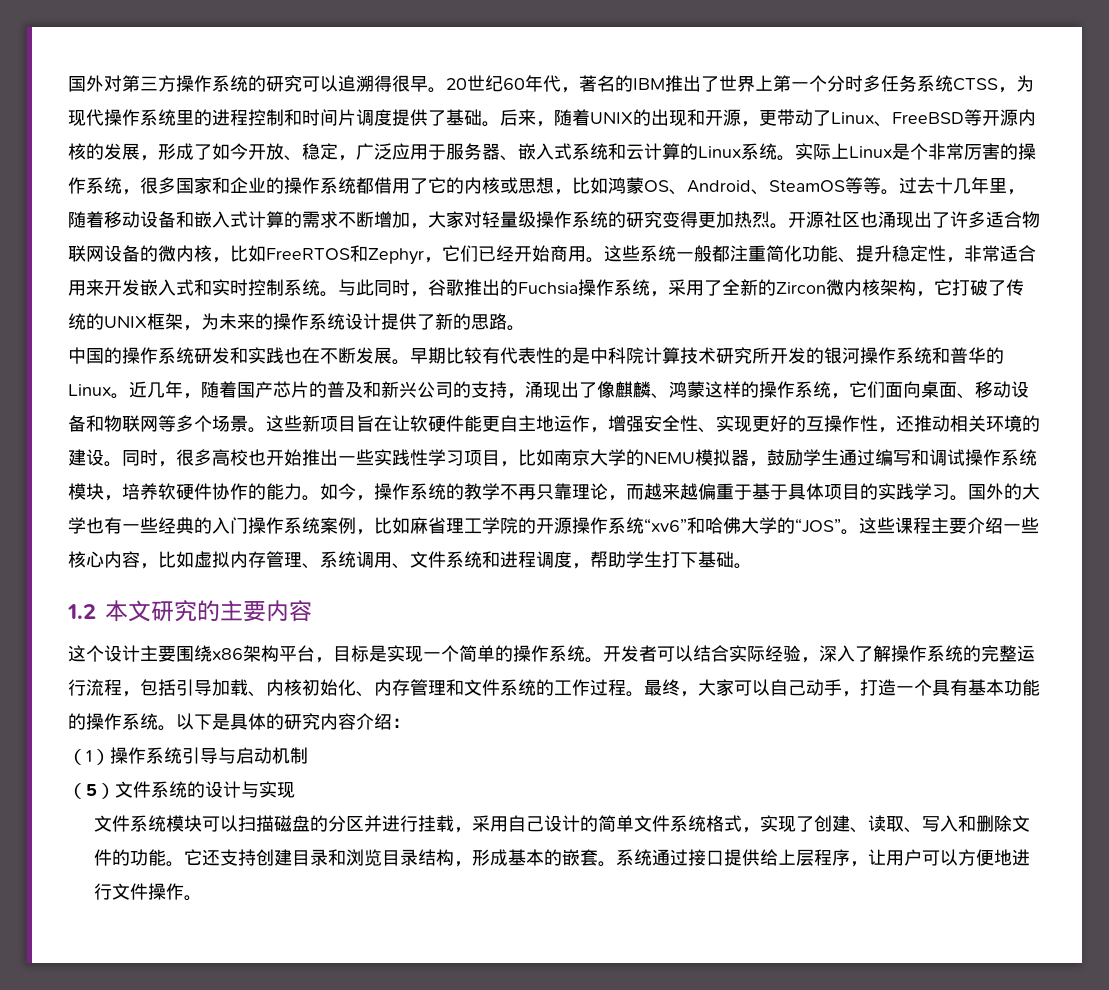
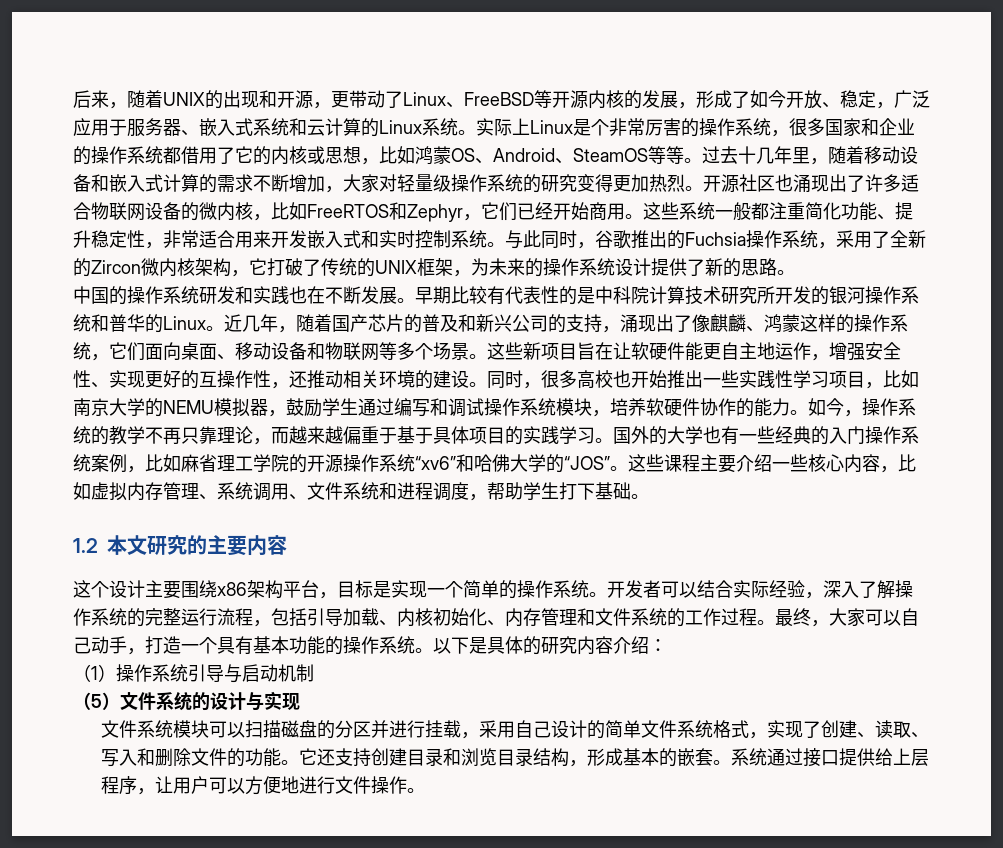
[68,75,1034,93] [68,109,500,127] 国外对第三方操作系统的研究可以追溯得很早。20世纪60年代，著名的IBM推出了世界上第一个分时多任务系统CTSS，为现代操作系统里的进程控制和时间片调度提供了基础。 -> (73, 99) none

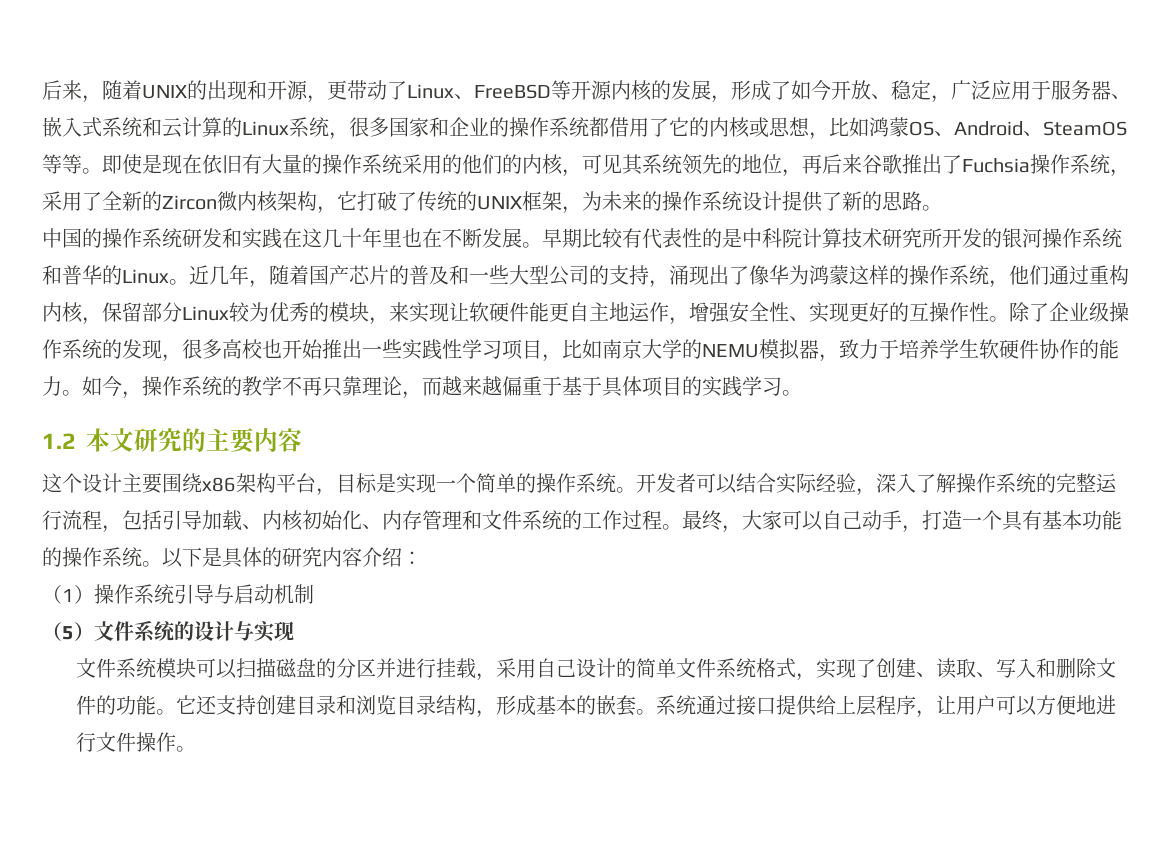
[458,118,771,137] 。实际上Linux是个非常厉害的操作系统 -> (329, 127) none
[702,146,918,165] [73,174,919,193] [73,202,913,222] [73,230,595,249] 过去十几年里，随着移动设备和嵌入式计算的需求不断增加，大家对轻量级操作系统的研究变得更加热烈。开源社区也涌现出了许多适合物联网设备的微内核，比如FreeRTOS和Zephyr，它们已经开始商用。这些系统一般都注重简化功能、提升稳定性，非常适合用来开发嵌入式和实时控制系统。与此同时， -> [102,154,862,177] 即使是现在依旧有大量的操作系统采用的他们的内核，可见其系统领先的地位，再后来
[667,230,685,249] 的 -> [942,155,962,174] 了
(289, 295) none -> [282,228,402,248] 在这几十年里
[476,314,512,332] 新兴 -> [469,265,549,285] 一些大型
[710,314,764,332] 麒麟、 -> [769,265,809,285] 华为
[109,342,613,361] 它们面向桌面、移动设备和物联网等多个场景。这些新项目旨在 -> [1009,265,1129,285] [42,302,449,325] 他们通过重构内核，保留部分Linux较为优秀的模块，来实现
[271,370,523,389] ，还推动相关环境的建设。同时 -> [989,302,1129,322] [42,339,162,359] 。除了企业级操作系统的发现
[286,398,646,417] 鼓励学生通过编写和调试操作系统模块，培养 -> [839,339,979,359] 致力于培养学生
[613,426,919,445] [73,454,916,473] [73,482,649,501] 国外的大学也有一些经典的入门操作系统案例，比如麻省理工学院的开源操作系统“xv6”和哈佛大学的“JOS”。这些课程主要介绍一些核心内容，比如虚拟内存管理、系统调用、文件系统和进程调度，帮助学生打下基础。 -> (802, 393) none

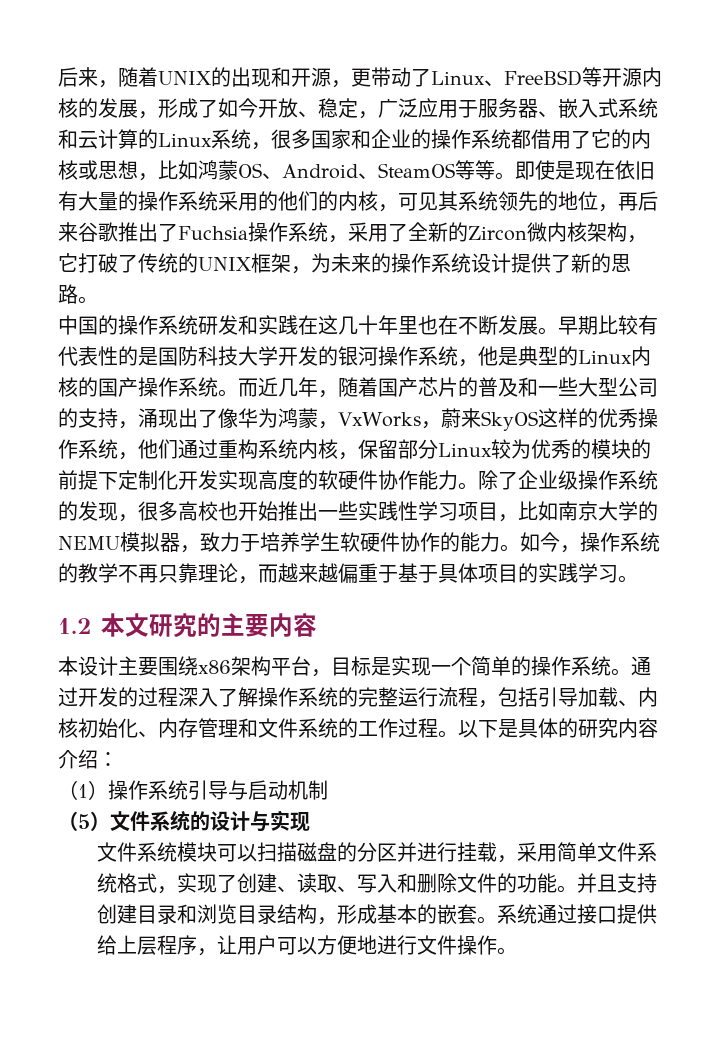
[742,228,942,248] 中科院计算技术研究所 -> [158,346,278,366] 国防科技大学
[42,265,189,285] 和普华的Linux。 -> [458,346,651,367] [58,377,258,397] ，他是典型的Linux内核的国产操作系统。而
[849,265,909,285] 这样的 -> [318,408,638,431] ，VxWorks，蔚来SkyOS这样的优秀
(1129, 275) none -> [258,439,298,459] 系统
[369,302,989,325] ，来实现让软硬件能更自主地运作，增强安全性、实现更好的互操作性 -> [631,439,651,459] [58,470,458,490] 的前提下定制化开发实现高度的软硬件协作能力
[42,473,82,493] 这个 -> [58,656,78,676] 本
[636,473,876,496] 开发者可以结合实际经验， -> [631,656,651,676] [58,687,178,707] 通过开发的过程
[682,510,1122,533] [42,547,162,567] 最终，大家可以自己动手，打造一个具有基本功能的操作系统。 -> (458, 734) none
[536,658,637,678] 自己设计的 -> (557, 853) none
[176,695,218,715] 它还 -> [576,873,617,893] 并且

